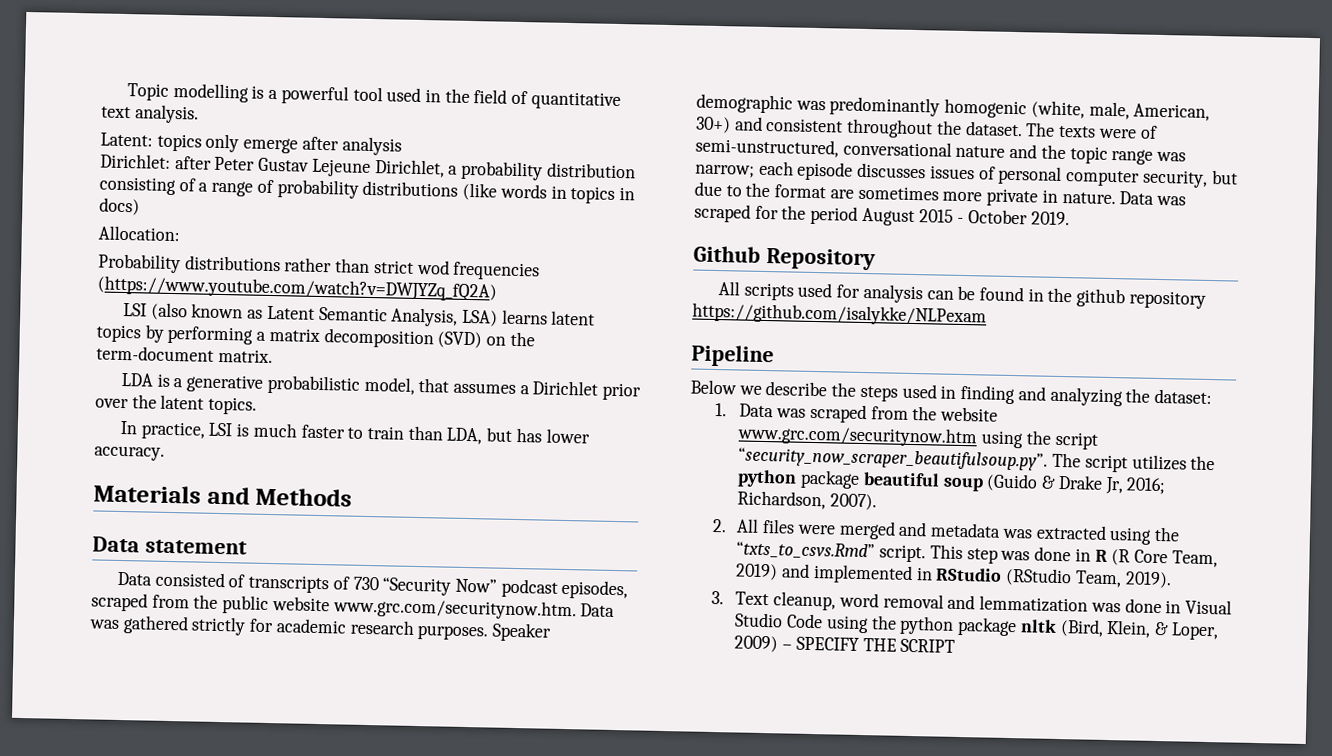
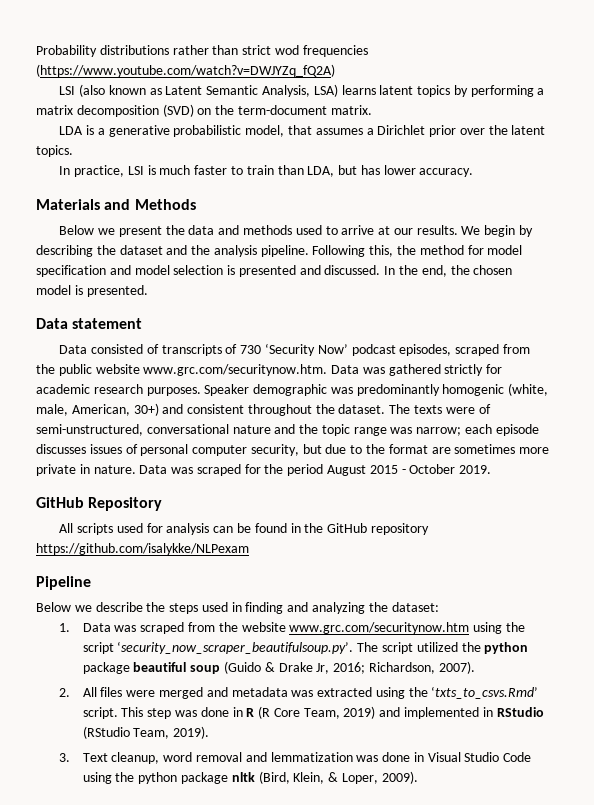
[126,82,621,111] [101,104,199,124] [100,132,402,156] [100,153,636,181] [99,176,635,204] [99,197,140,216] [98,225,180,242] Topic modelling is a powerful tool used in the field of quantitative text analysis. // Latent: topics only emerge after analysis // Dirichlet: after Peter Gustav Lejeune Dirichlet, a probability distribution consisting of a range of probability distributions (like words in topics in docs) // Allocation: // -> (36, 51) none
(353, 497) none -> [59,225,534,237] [36,245,523,257] [36,265,513,277] [36,285,148,297] // Below we present the data and methods used to arrive at our results. We begin by describing the dataset and the analysis pipeline. Following this, the method for model specification and model selection is presented and discussed. In the end, the chosen model is presented.
[382,577,498,596] “Security Now” -> [265,343,348,356] ‘Security Now’
[693,245,761,263] Github -> [36,497,84,508] GitHub
[1076,288,1126,308] github -> [327,523,368,533] GitHub
[738,447,1049,471] “security_now_scraper_beautifulsoup.py”. -> [117,641,354,654] ‘security_now_scraper_beautifulsoup.py’.
[1131,454,1187,471] utilizes -> [416,642,458,652] utilized
[736,541,876,560] “txts_to_csvs.Rmd” -> [431,686,539,699] ‘txts_to_csvs.Rmd’
[734,635,956,653] 2009) – SPECIFY THE SCRIPT -> [381,771,418,784] 2009).

